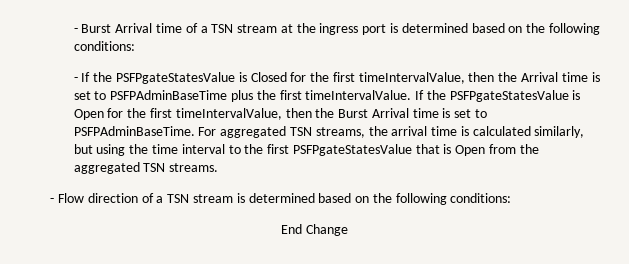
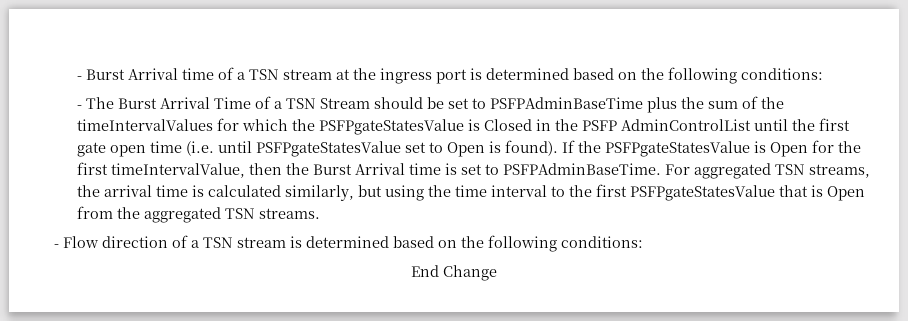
[81,72,600,84] If the PSFPgateStatesValue is Closed for the first timeIntervalValue, then the Arrival time is -> [85,96,444,109] The Burst Arrival Time of a TSN Stream should be
[279,90,412,100] first timeIntervalValue. -> [707,96,784,109] [76,118,850,135] [76,140,558,157] sum of the timeIntervalValues for which the PSFPgateStatesValue is Closed in the PSFP AdminControlList until the first gate open time (i.e. until PSFPgateStatesValue set to Open is found).

